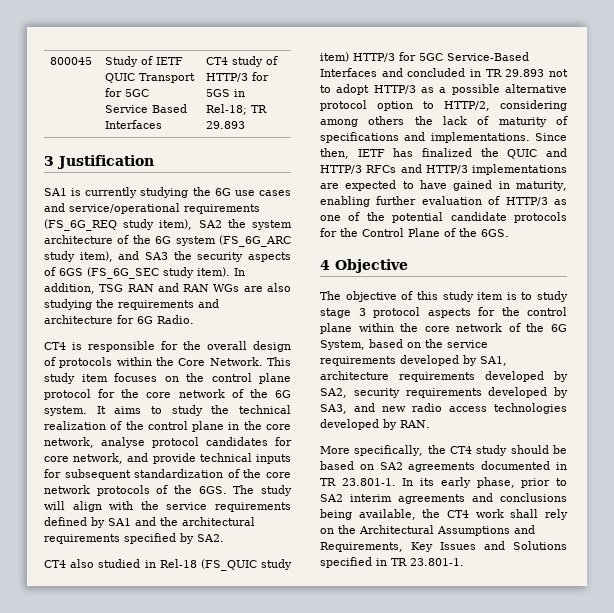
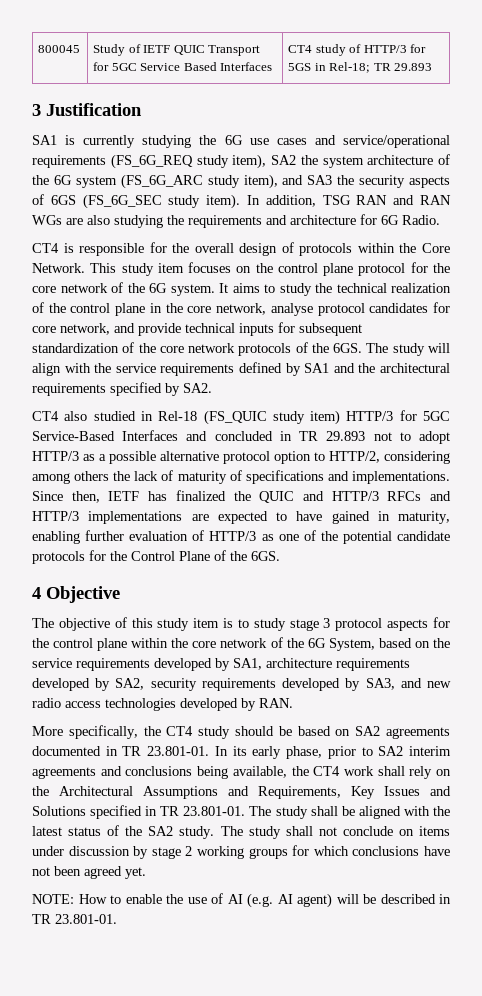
[341,478,396,486] 23.801-1. -> [147,746,210,756] 23.801-01.
[410,558,464,566] 23.801-1. -> [183,806,450,819] [32,825,450,839] [32,845,451,859] [32,866,146,879] [32,893,451,908] [32,914,117,924] 23.801-01. The study shall be aligned with the latest status of the SA2 study. The study shall not conclude on items under discussion by stage 2 working groups for which conclusions have not been agreed yet. // NOTE: How to enable the use of AI (e.g. AI agent) will be described in TR 23.801-01.

